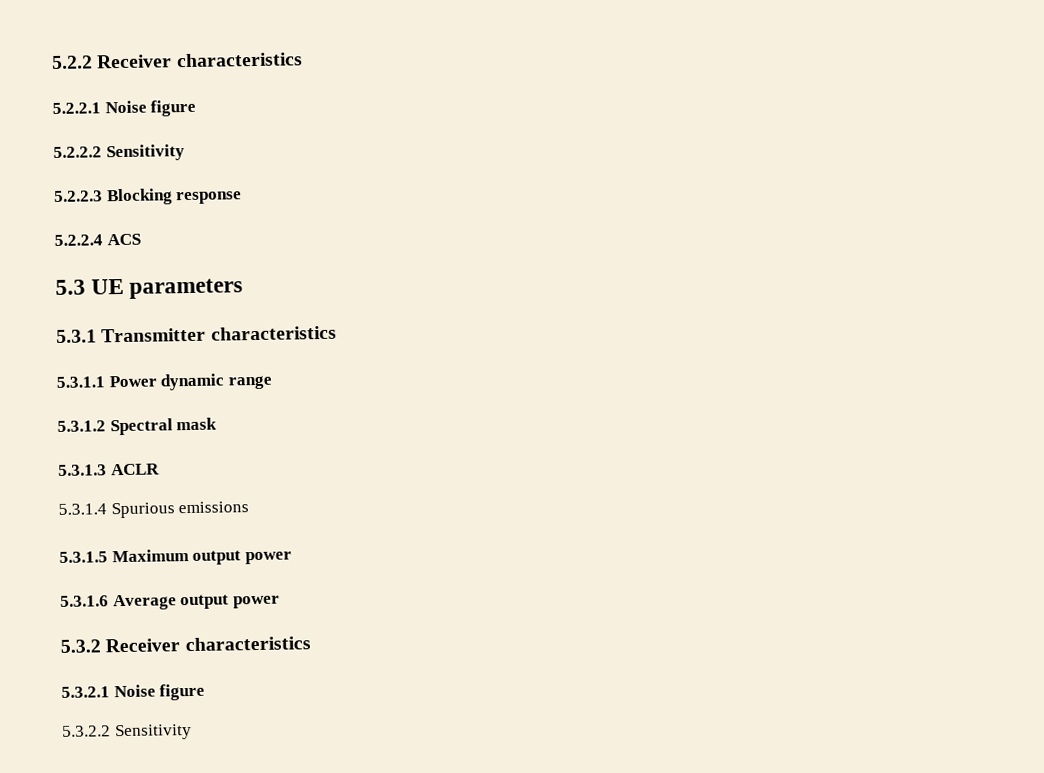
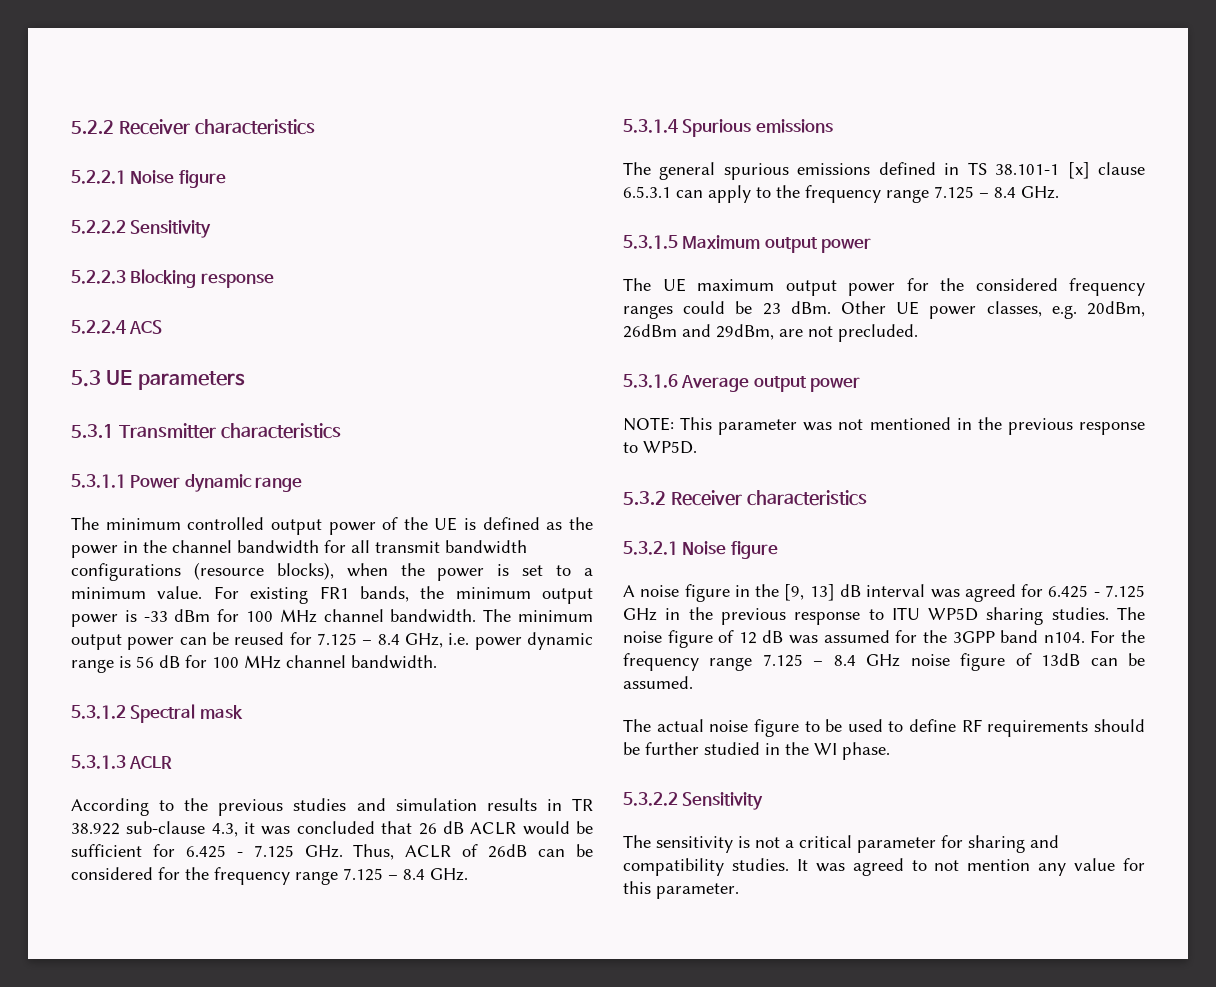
(273, 382) none -> [71,517,593,535] [71,540,527,558] [71,562,594,581] [71,586,593,604] [71,609,593,627] [71,632,593,650] [71,655,437,673] // The minimum controlled output power of the UE is defined as the power in the channel bandwidth for all transmit bandwidth configurations (resource blocks), when the power is set to a minimum value. For existing FR1 bands, the minimum output power is -33 dBm for 100 MHz channel bandwidth. The minimum output power can be reused for 7.125 – 8.4 GHz, i.e. power dynamic range is 56 dB for 100 MHz channel bandwidth.
[58,501,250,519] [59,549,292,565] [60,594,280,611] 5.3.1.4 Spurious emissions // 5.3.1.5 Maximum output power // 5.3.1.6 Average output power -> [71,798,593,816] [71,821,594,837] [71,844,594,860] [71,867,468,885] [623,119,833,137] [623,162,1145,180] [623,185,1059,203] [623,235,872,253] [623,278,1145,296] [623,301,1145,319] [623,324,918,342] [623,374,861,392] [623,417,1145,435] [623,441,697,454] According to the previous studies and simulation results in TR 38.922 sub-clause 4.3, it was concluded that 26 dB ACLR would be sufficient for 6.425 - 7.125 GHz. Thus, ACLR of 26dB can be considered for the frequency range 7.125 – 8.4 GHz. // 5.3.1.4 Spurious emissions // The general spurious emissions defined in TS 38.101-1 [x] clause 6.5.3.1 can apply to the frequency range 7.125 – 8.4 GHz. // 5.3.1.5 Maximum output power // The UE maximum output power for the considered frequency ranges could be 23 dBm. Other UE power classes, e.g. 20dBm, 26dBm and 29dBm, are not precluded. // 5.3.1.6 Average output power // NOTE: This parameter was not mentioned in the previous response to WP5D.
[62,724,192,741] 5.3.2.2 Sensitivity -> [623,584,1145,602] [623,607,1145,625] [623,630,1146,648] [623,653,1145,671] [623,676,693,689] [623,719,1145,737] [623,742,890,760] [623,792,764,810] [623,835,1059,853] [623,858,1145,876] [623,881,739,899] A noise figure in the [9, 13] dB interval was agreed for 6.425 - 7.125 GHz in the previous response to ITU WP5D sharing studies. The noise figure of 12 dB was assumed for the 3GPP band n104. For the frequency range 7.125 – 8.4 GHz noise figure of 13dB can be assumed. // The actual noise figure to be used to define RF requirements should be further studied in the WI phase. // 5.3.2.2 Sensitivity // The sensitivity is not a critical parameter for sharing and compatibility studies. It was agreed to not mention any value for this parameter.

